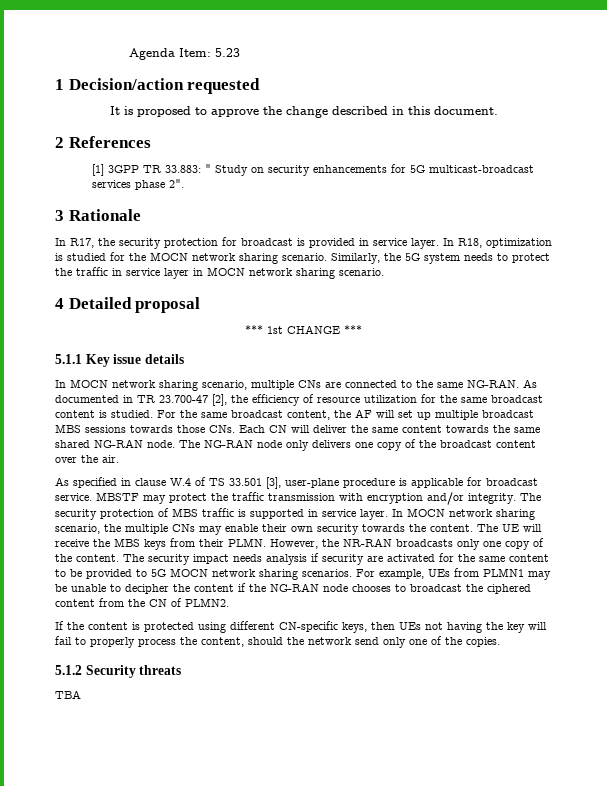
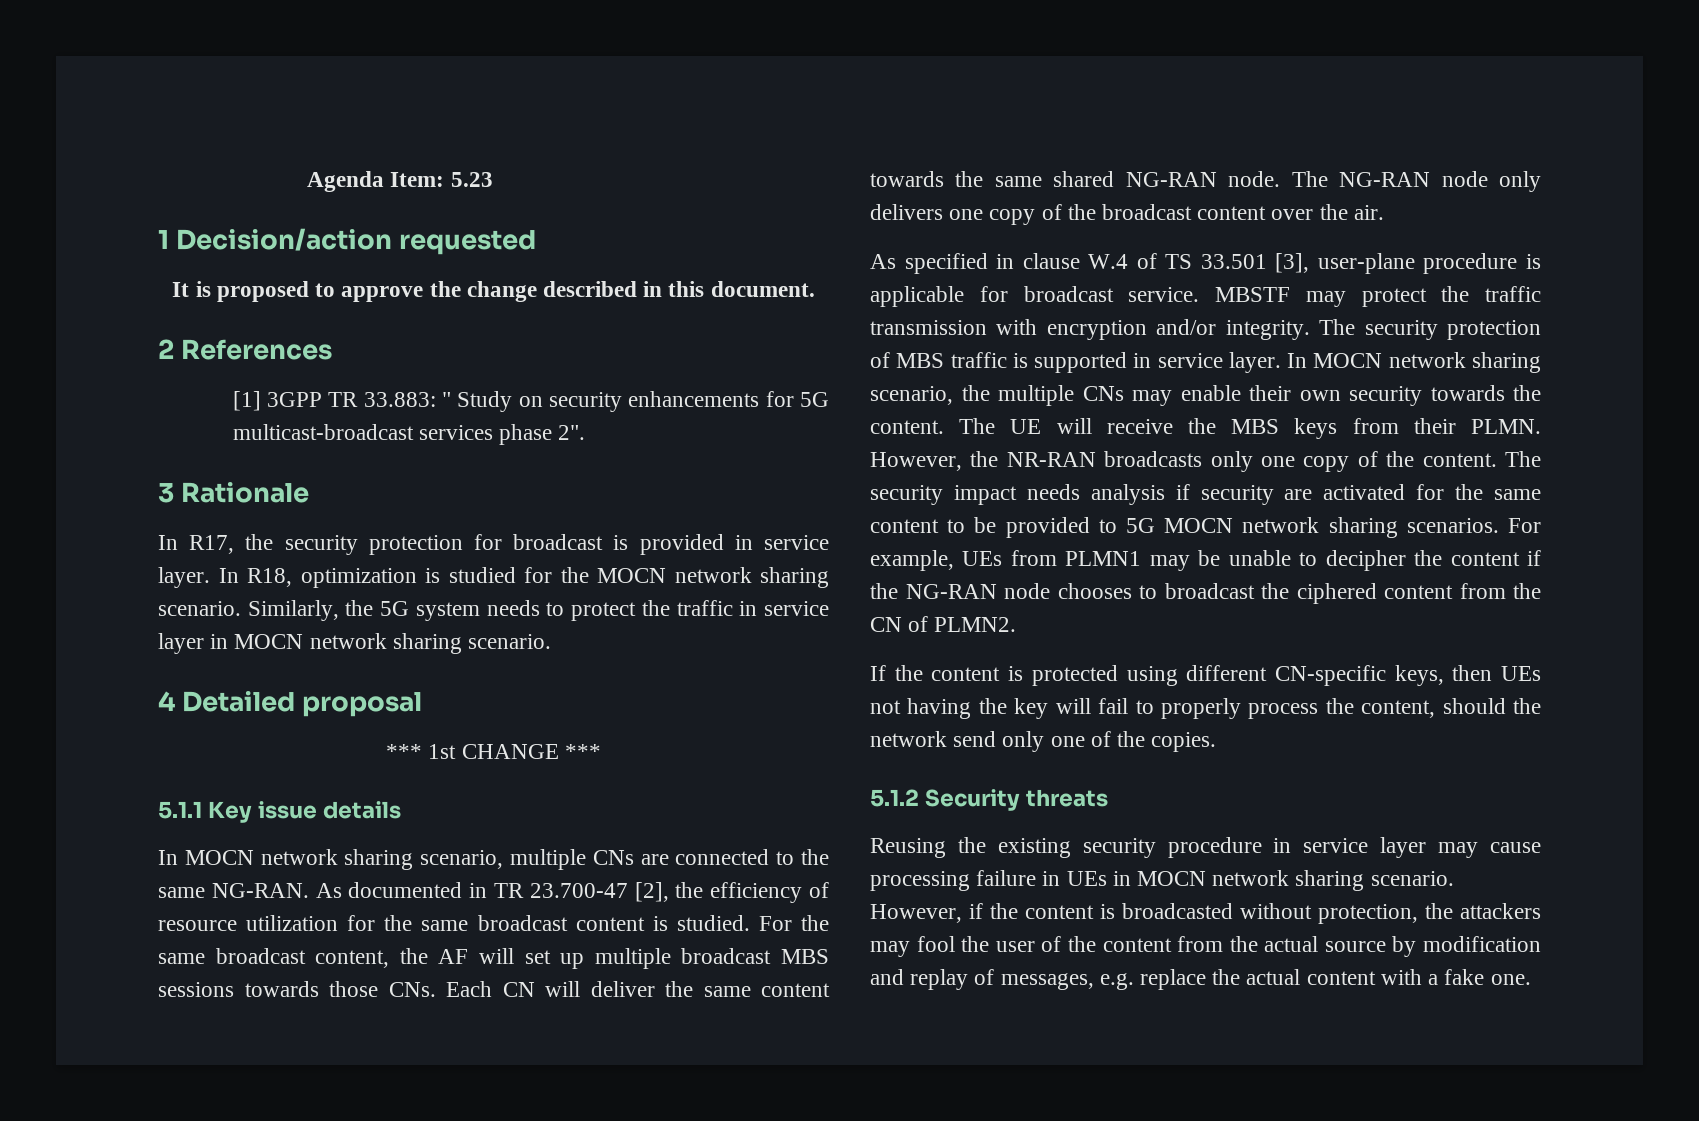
[55,690,81,699] TBA -> [870,837,1541,858] [870,870,1454,891] [870,903,1541,924] [870,936,1541,957] [870,969,1531,990] Reusing the existing security procedure in service layer may cause processing failure in UEs in MOCN network sharing scenario. However, if the content is broadcasted without protection, the attackers may fool the user of the content from the actual source by modification and replay of messages, e.g. replace the actual content with a fake one.

